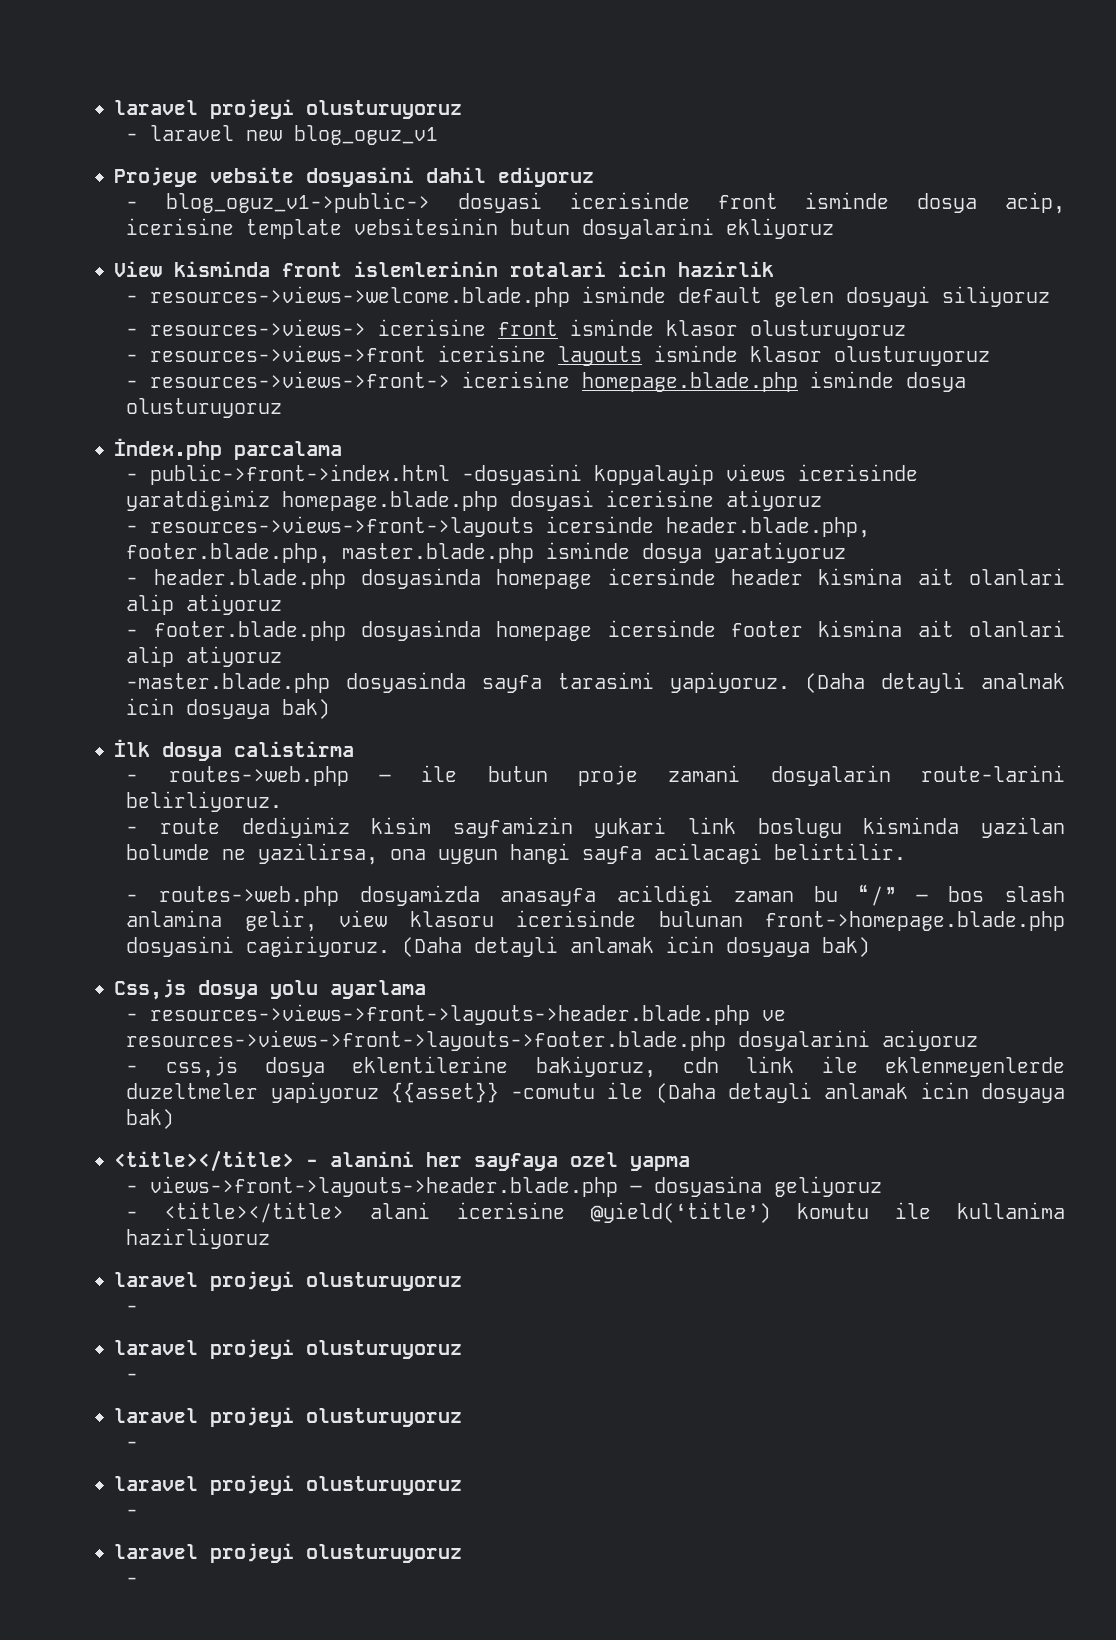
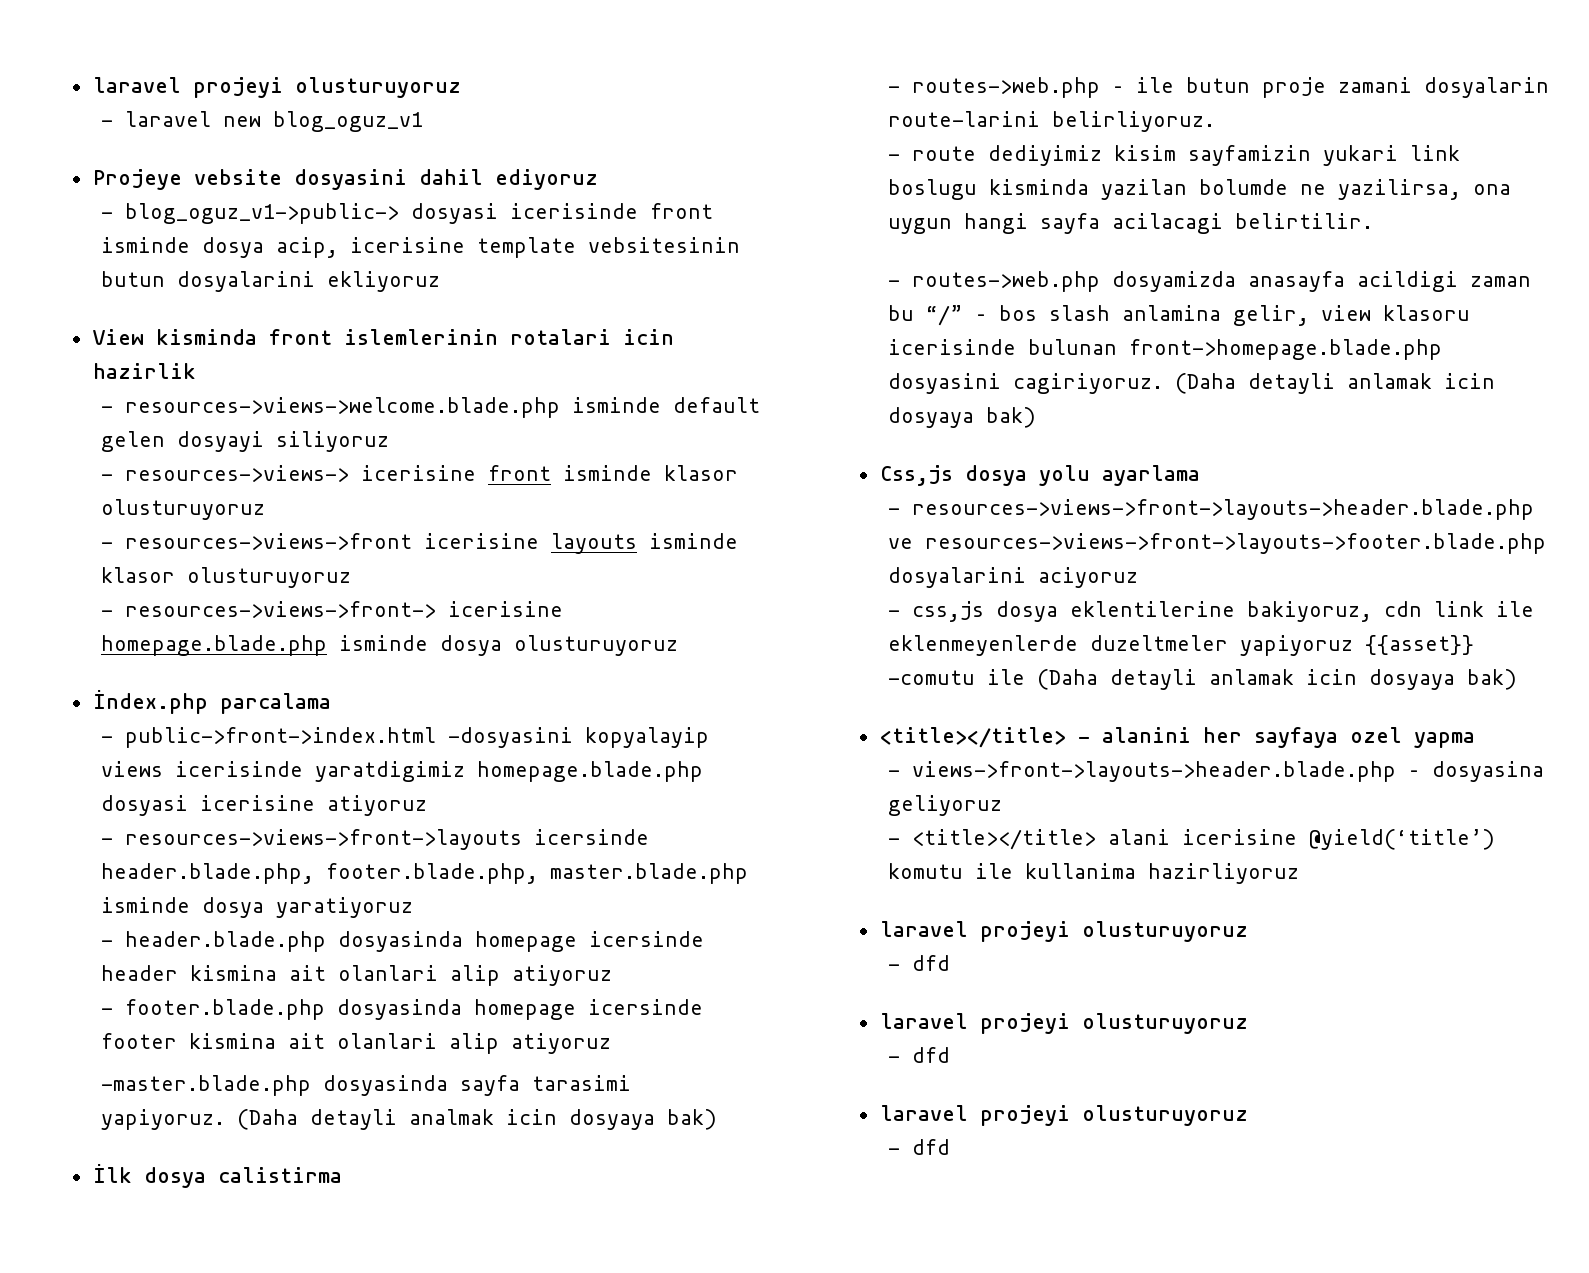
[113,1339,462,1359] [126,1373,139,1381] [113,1407,462,1427] [126,1441,139,1449] [113,1475,462,1495] [126,1509,139,1517] [113,1543,462,1563] [126,1577,139,1585] // laravel projeyi olusturuyoruz // - // laravel projeyi olusturuyoruz // - // laravel projeyi olusturuyoruz // - // laravel projeyi olusturuyoruz // - -> [912,955,951,971] [879,1013,1248,1034] [888,1047,951,1063] [879,1105,1248,1126] [888,1139,951,1155] dfd // laravel projeyi olusturuyoruz // - dfd // laravel projeyi olusturuyoruz // - dfd

